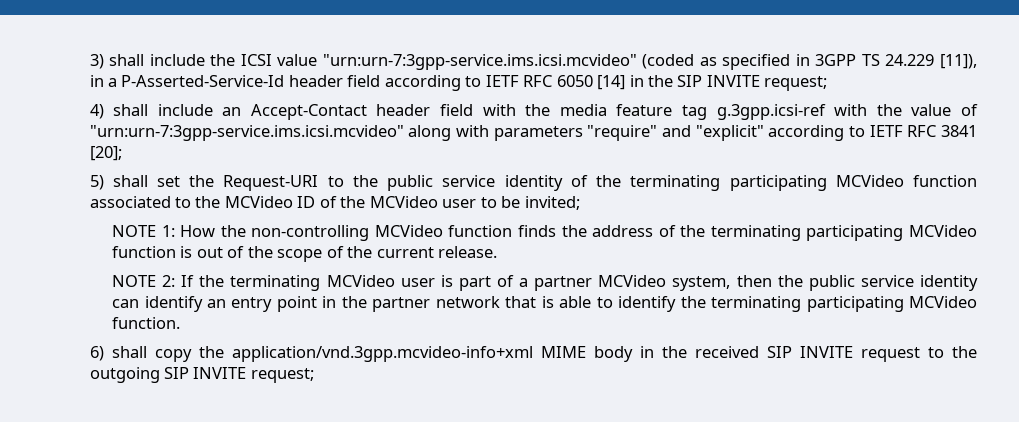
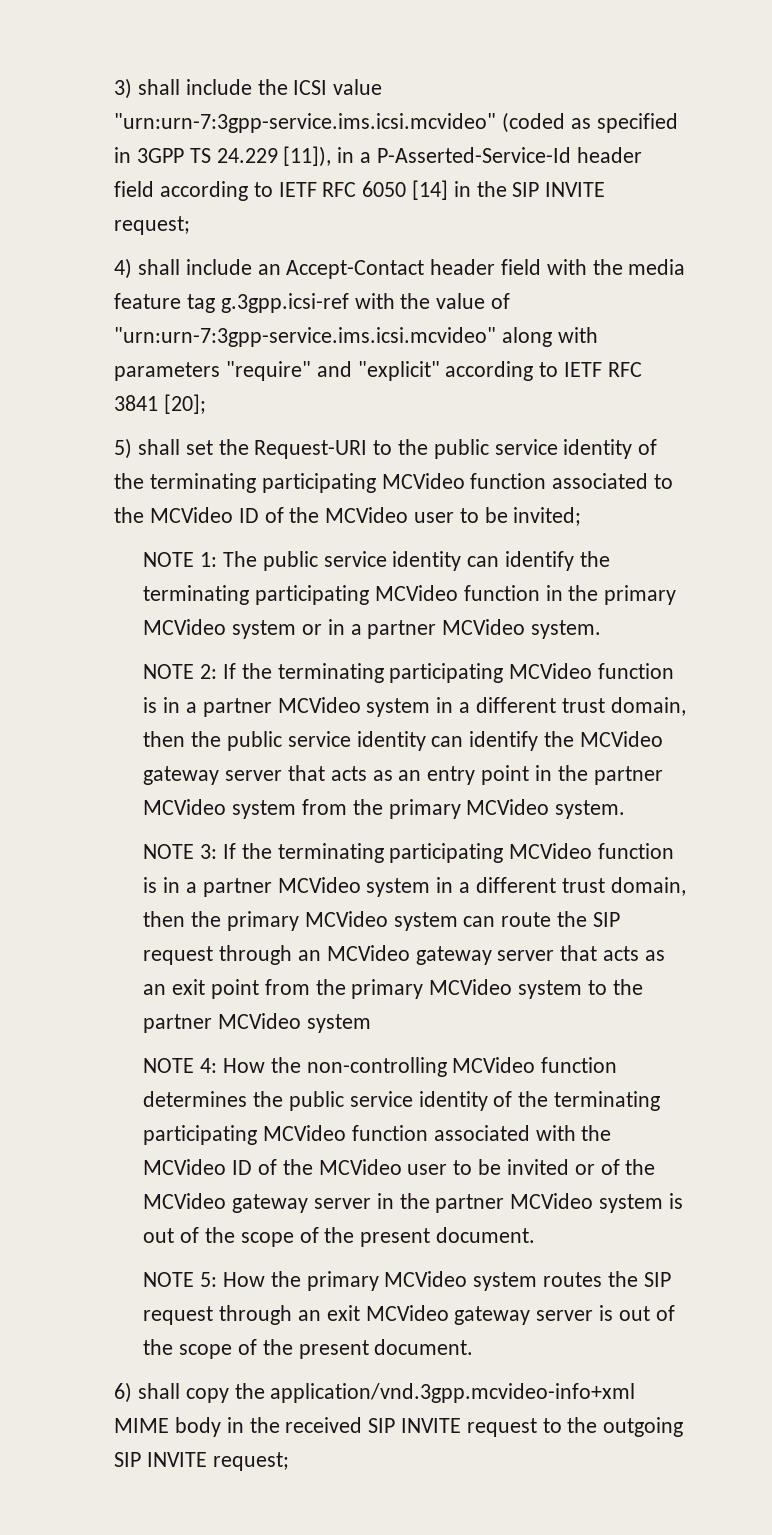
(175, 231) none -> [223,551,610,571] [143,585,677,605] [143,619,602,639] [143,663,675,683] [143,697,686,717] [143,731,663,751] [143,765,663,785] [143,799,626,819] [143,843,675,863] [143,877,686,897] [143,911,620,931] [143,945,665,965] [143,979,643,999] [143,1013,372,1033] [143,1058,218,1073] The public service identity can identify the terminating participating MCVideo function in the primary MCVideo system or in a partner MCVideo system. // NOTE 2: If the terminating participating MCVideo function is in a partner MCVideo system in a different trust domain, then the public service identity can identify the MCVideo gateway server that acts as an entry point in the partner MCVideo system from the primary MCVideo system. // NOTE 3: If the terminating participating MCVideo function is in a partner MCVideo system in a different trust domain, then the primary MCVideo system can route the SIP request through an MCVideo gateway server that acts as an exit point from the primary MCVideo system to the partner MCVideo system // NOTE 4:
[518,225,977,241] [112,246,498,262] [112,275,978,291] [112,296,978,312] [112,317,181,329] finds the address of the terminating participating MCVideo function is out of the scope of the current release. // NOTE 2: If the terminating MCVideo user is part of a partner MCVideo system, then the public service identity can identify an entry point in the partner network that is able to identify the terminating participating MCVideo function. -> [143,1091,661,1111] [143,1125,612,1145] [143,1159,656,1175] [143,1193,683,1213] [143,1227,536,1247] [143,1271,671,1291] [143,1305,675,1325] [143,1339,474,1359] determines the public service identity of the terminating participating MCVideo function associated with the MCVideo ID of the MCVideo user to be invited or of the MCVideo gateway server in the partner MCVideo system is out of the scope of the present document. // NOTE 5: How the primary MCVideo system routes the SIP request through an exit MCVideo gateway server is out of the scope of the present document.

